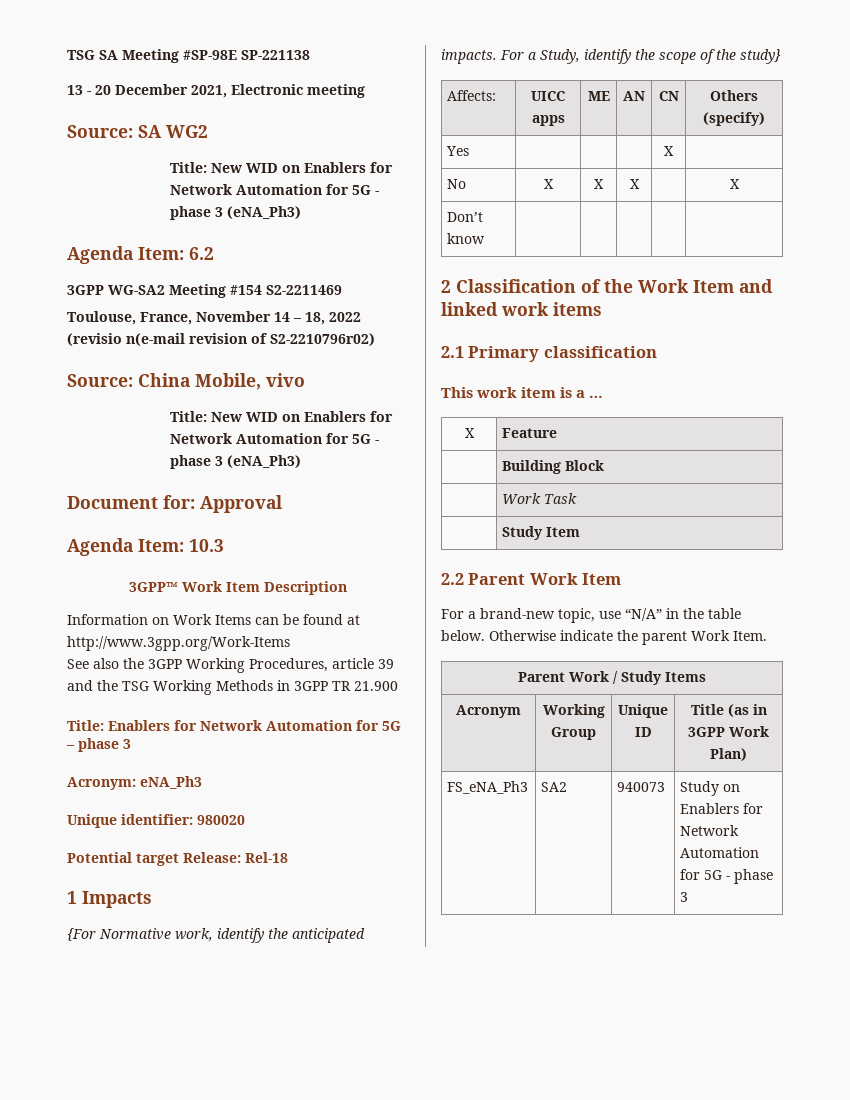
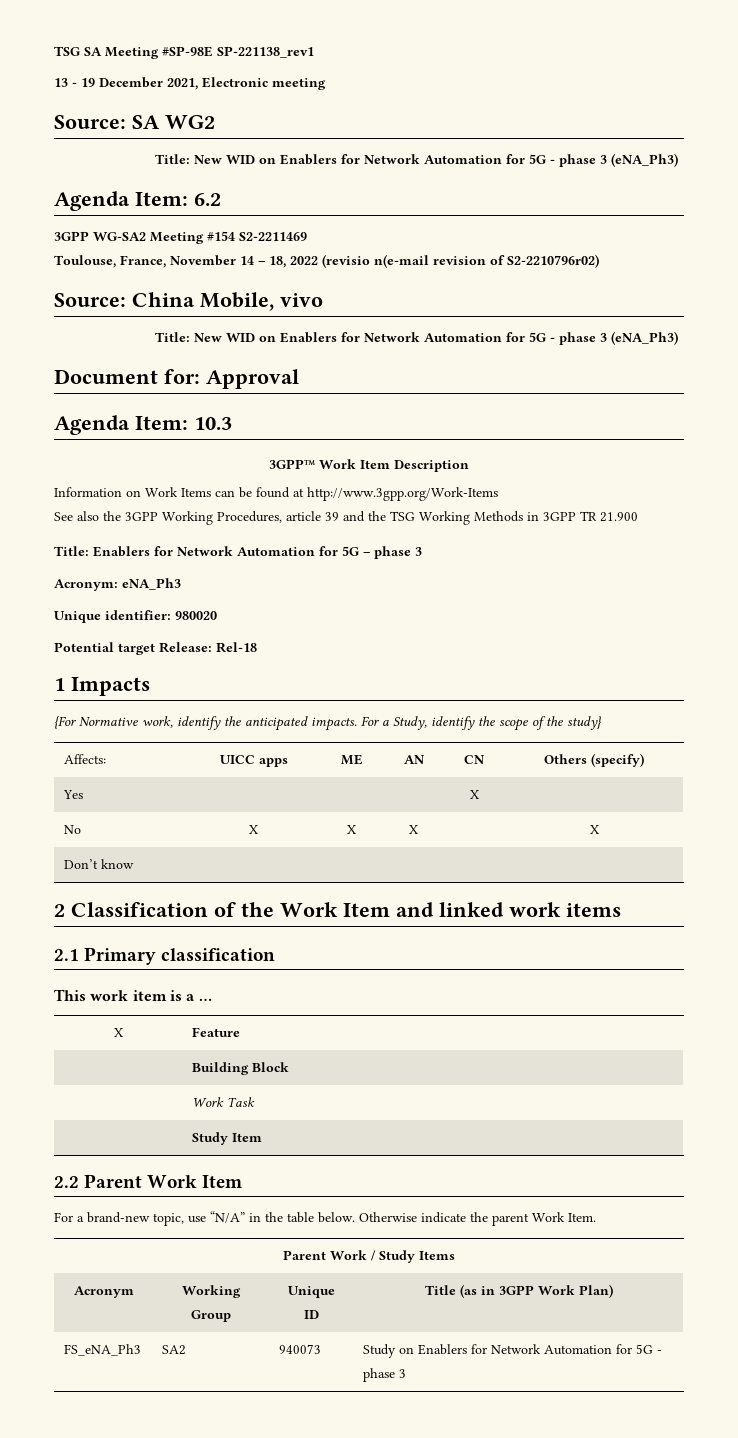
[241,50,310,60] SP-221138 -> [217,46,314,58] SP-221138_rev1
[95,85,111,95] 20 -> [81,78,95,87] 19

